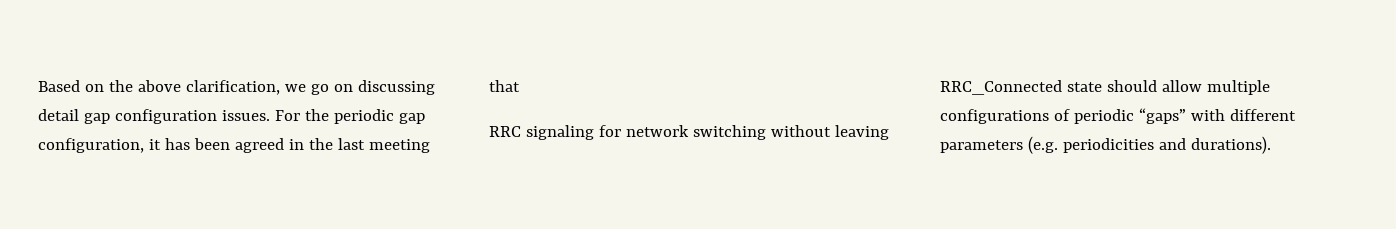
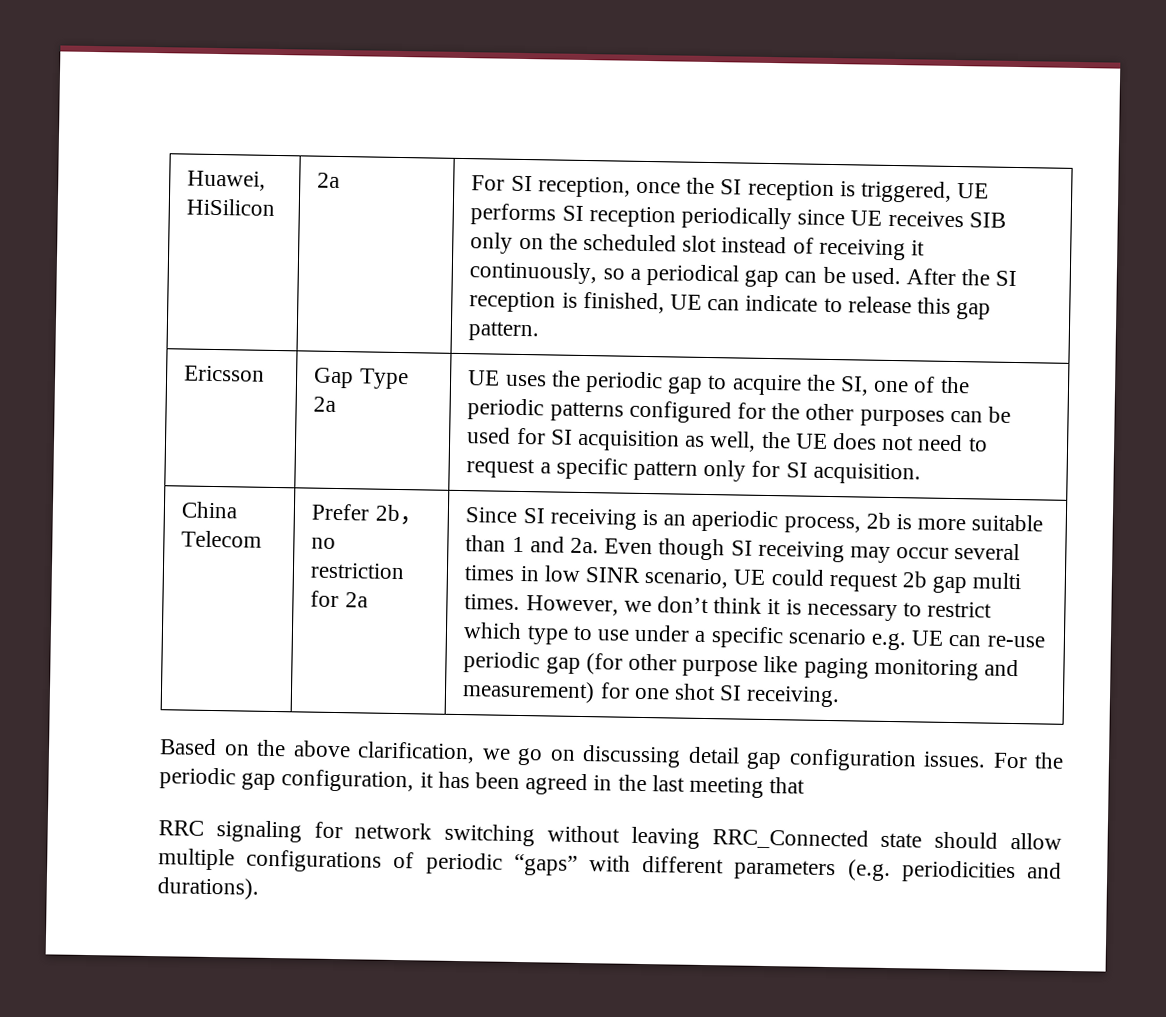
(38, 86) none -> [187,170,267,191] [186,198,276,216] [317,172,341,189] [471,175,990,203] [470,203,1006,230] [470,232,926,261] [469,261,1018,288] [469,291,992,320] [468,321,541,342] [184,365,266,382] [313,367,409,390] [313,396,337,412] [467,370,970,396] [467,398,1012,427] [467,427,988,452] [466,457,921,485] [181,501,239,519] [181,530,263,548] [311,503,423,526] [311,537,337,550] [310,562,406,580] [310,590,368,608] [465,507,1044,534] [465,535,1021,564] [464,565,1023,594] [464,594,993,622] [463,622,1045,651] [463,651,1020,681] [462,680,841,708] Huawei, HiSilicon | 2a | For SI reception, once the SI reception is triggered, UE performs SI reception periodically since UE receives SIB only on the scheduled slot instead of receiving it continuously, so a periodical gap can be used. After the SI reception is finished, UE can indicate to release this gap pattern. // Ericsson | Gap Type 2a | UE uses the periodic gap to acquire the SI, one of the periodic patterns configured for the other purposes can be used for SI acquisition as well, the UE does not need to request a specific pattern only for SI acquisition. // China Telecom | Prefer 2b，no restriction for 2a | Since SI receiving is an aperiodic process, 2b is more suitable than 1 and 2a. Even though SI receiving may occur several times in low SINR scenario, UE could request 2b gap multi times. However, we don’t think it is necessary to restrict which type to use under a specific scenario e.g. UE can re-use periodic gap (for other purpose like paging monitoring and measurement) for one shot SI receiving. //

